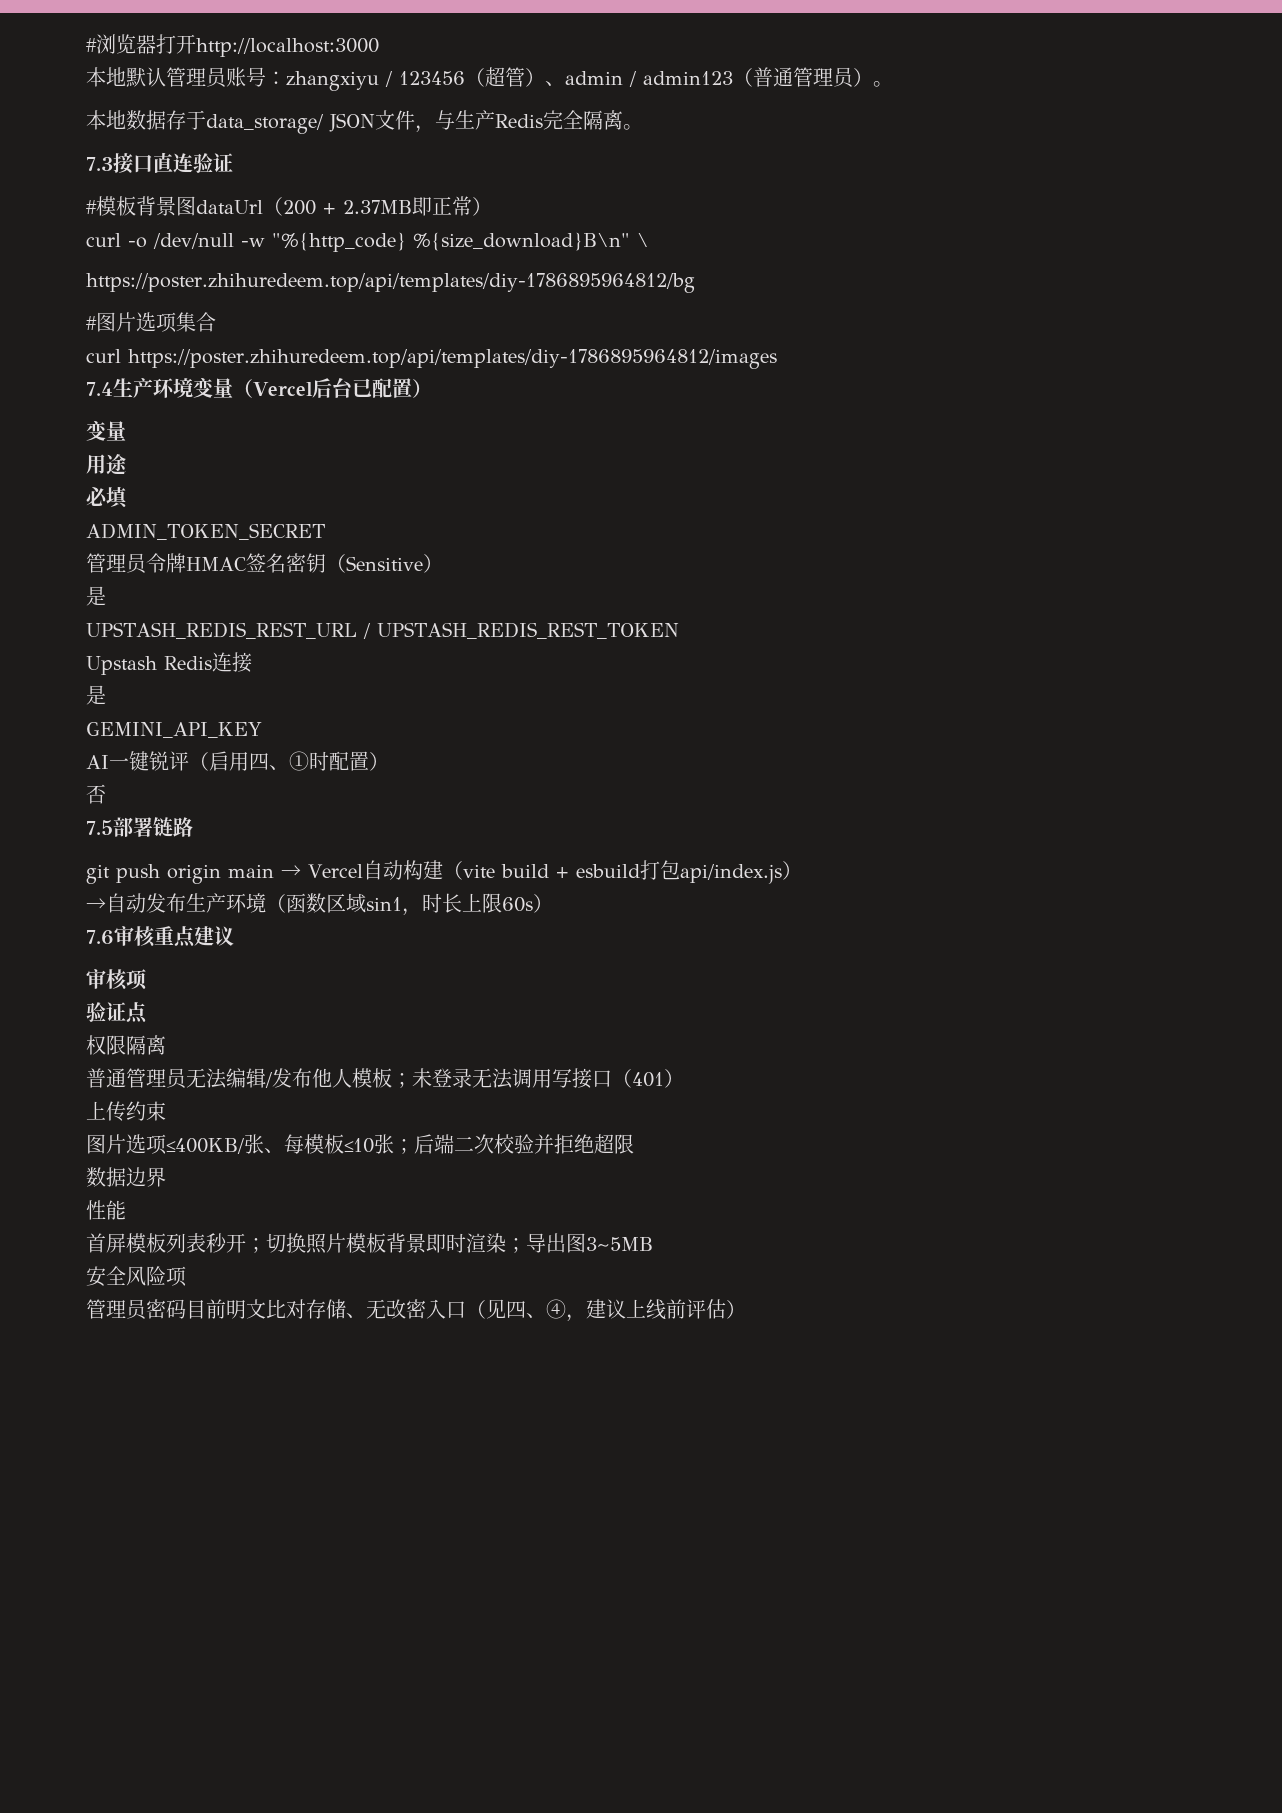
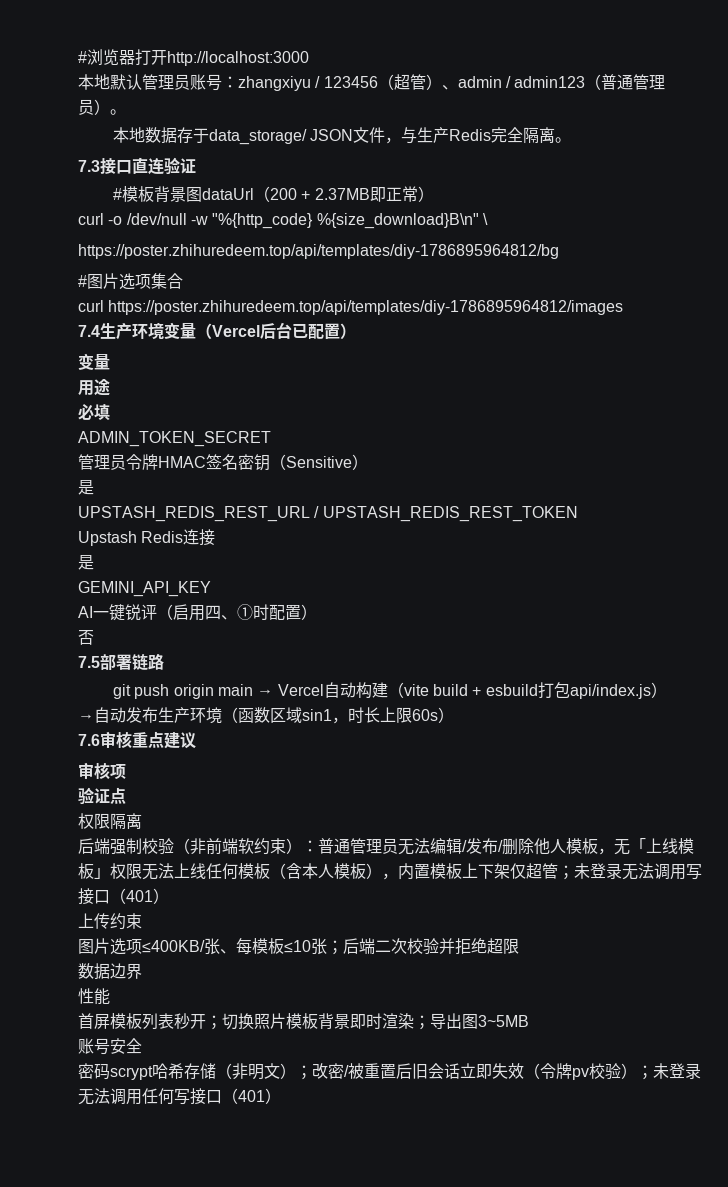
(166, 1045) none -> [78,838,318,855] 后端强制校验（非前端软约束）：
[312,1068,392,1088] 他人模板 -> [498,838,694,855] [78,863,558,880] /删除他人模板，无「上线模板」权限无法上线任何模板（含本人模板），内置模板上下架仅超管
(653, 1244) none -> [78,1038,110,1055] 账号
[126,1266,187,1287] [86,1299,726,1322] 风险项 // 管理员密码目前明文比对存储、无改密入口（见四、④，建议上线前评估 -> [78,1063,701,1080] [78,1088,265,1105] // 密码scrypt哈希存储（非明文）；改密/被重置后旧会话立即失效（令牌pv校验）；未登录无法调用任何写接口（401

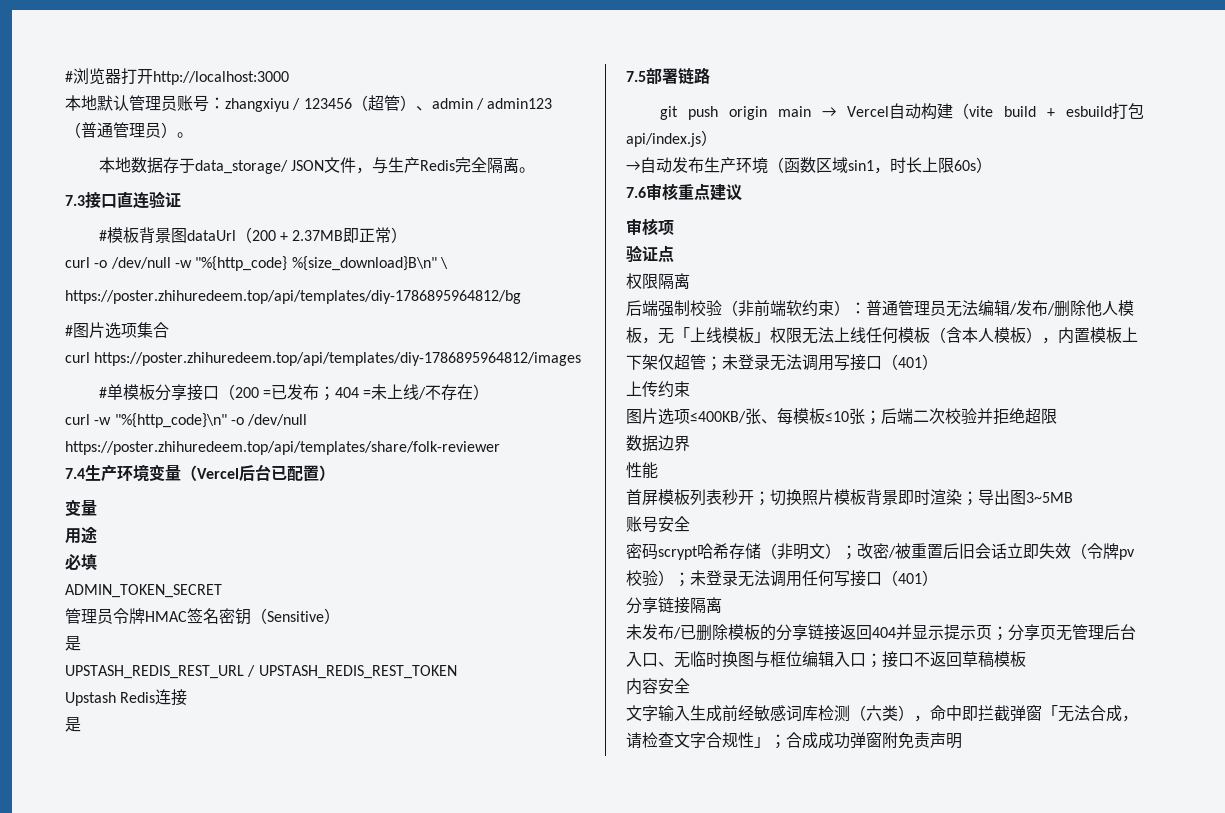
(624, 307) none -> [98,384,490,401] [65,413,308,428] [65,441,500,455] // #单模板分享接口（200 =已发布；404 =未上线/不存在） // curl -w "%{http_code}\n" -o /dev/null https://poster.zhihuredeem.top/api/templates/share/folk-reviewer
[78,581,211,597] [78,604,317,621] [78,630,94,645] // GEMINI_API_KEY // AI一键锐评（启用四、①时配置） // 否 -> (81, 724) none
(281, 1096) none -> [626,597,722,614] [626,624,1136,641] [626,651,1026,668] [626,678,690,695] [626,705,1138,722] [626,732,962,749] // 分享链接隔离 // 未发布/已删除模板的分享链接返回404并显示提示页；分享页无管理后台入口、无临时换图与框位编辑入口；接口不返回草稿模板 // 内容安全 // 文字输入生成前经敏感词库检测（六类），命中即拦截弹窗「无法合成，请检查文字合规性」；合成成功弹窗附免责声明

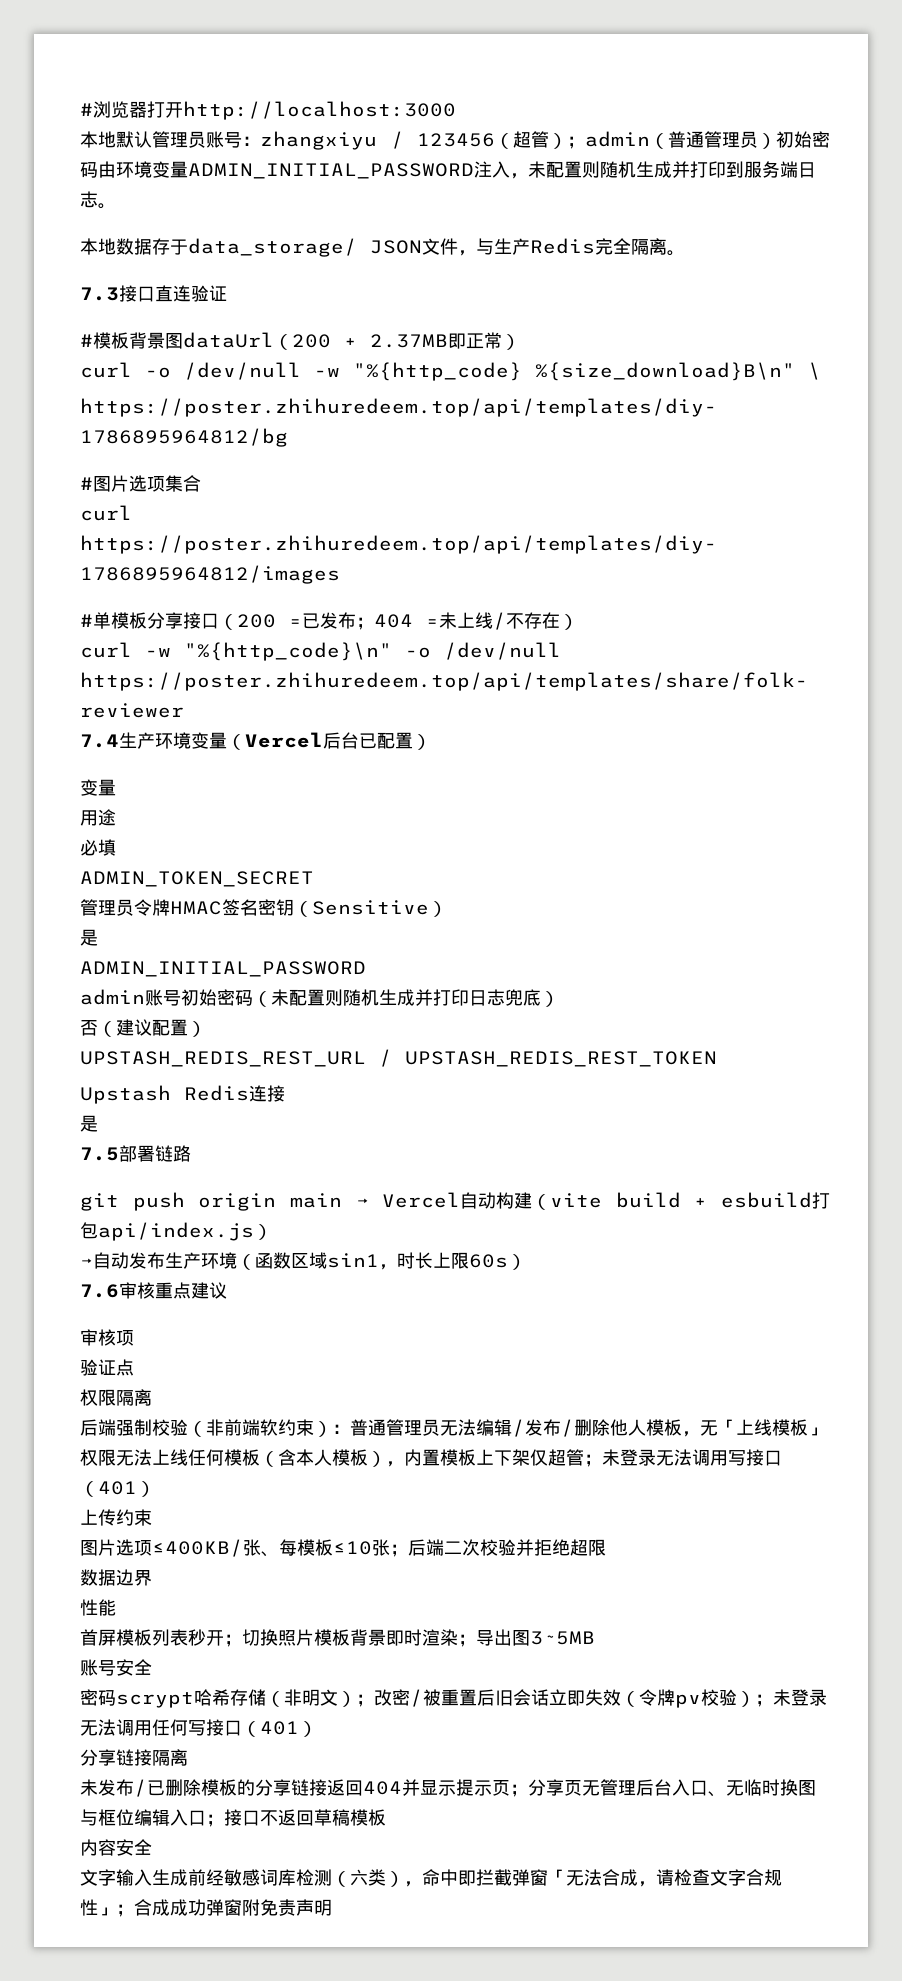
[415,98,553,111] [65,122,177,138] 、admin / admin123（普通管理员） -> [567,131,830,149] [80,161,816,179] [80,191,98,208] ；admin（普通管理员）初始密码由环境变量ADMIN_INITIAL_PASSWORD注入，未配置则随机生成并打印到服务端日志
(81, 643) none -> [80,961,366,977] [80,989,559,1007] [80,1019,206,1037] // ADMIN_INITIAL_PASSWORD // admin账号初始密码（未配置则随机生成并打印日志兜底） // 否（建议配置）

